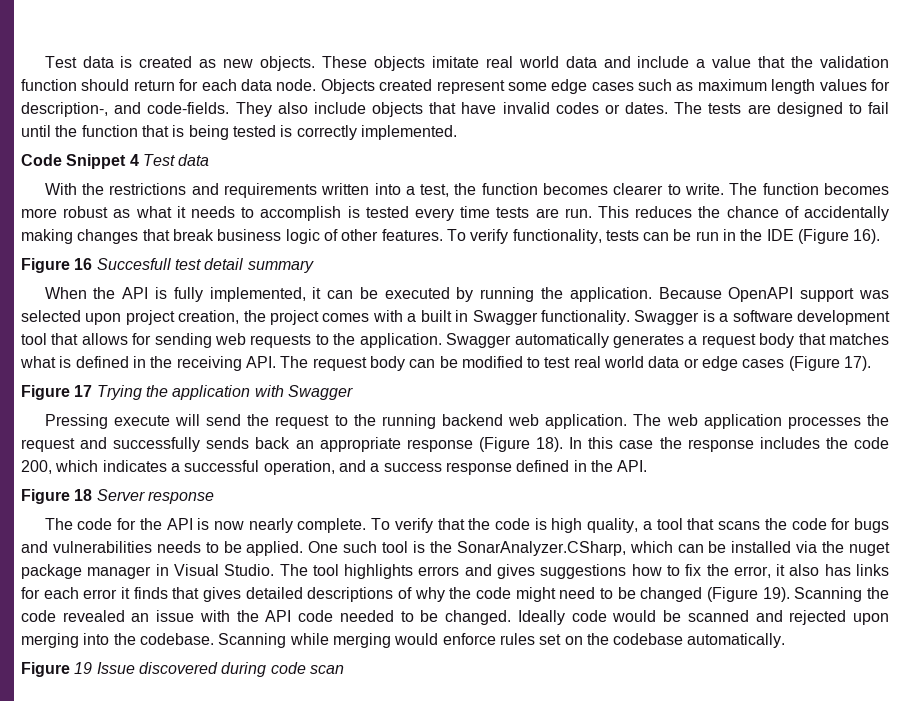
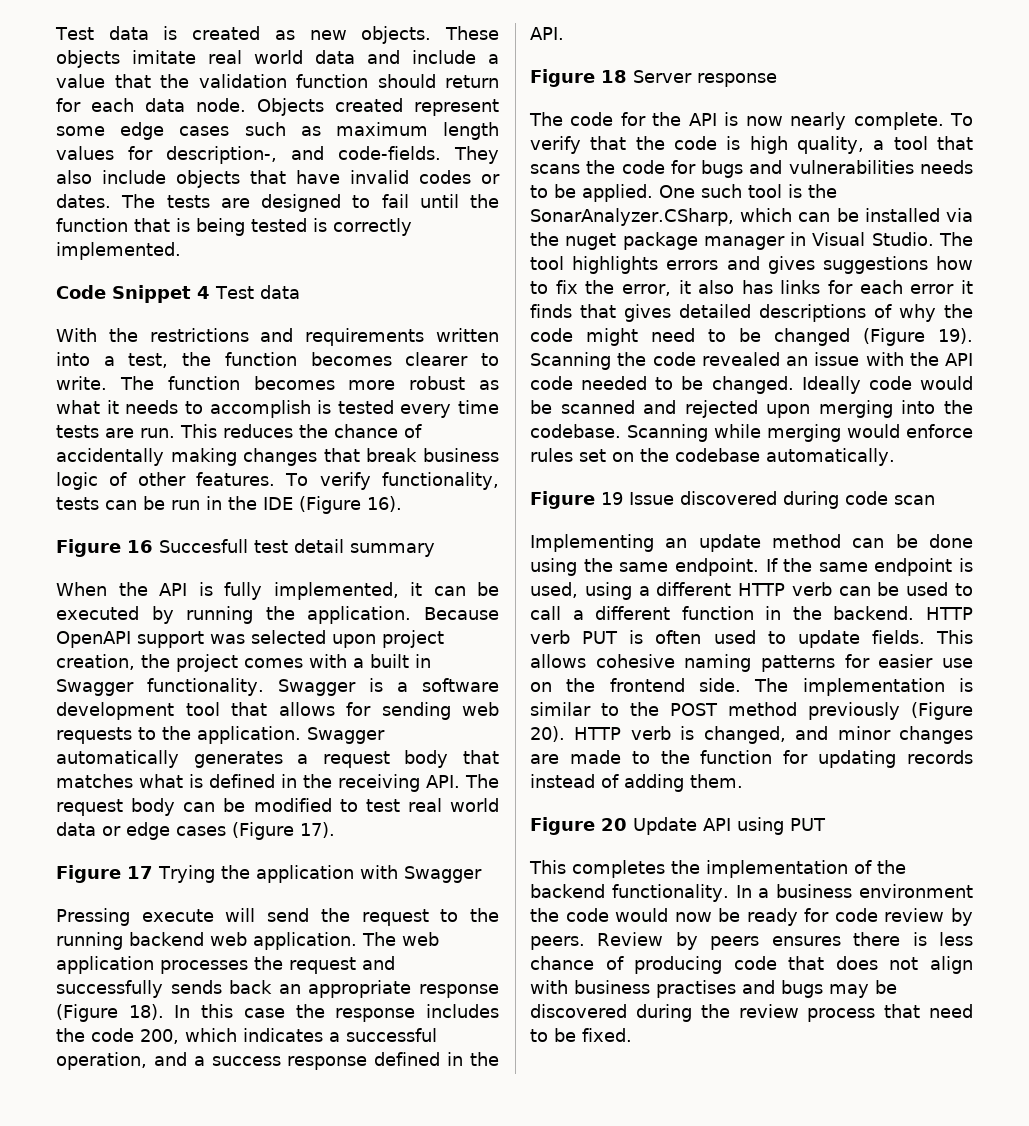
(344, 669) none -> [530,534,973,552] [530,558,973,576] [530,582,973,600] [530,606,973,620] [530,630,973,648] [530,654,973,672] [530,678,973,696] [530,702,974,720] [530,726,973,744] [530,750,973,768] [530,774,743,792] [530,817,826,835] [529,860,906,878] [530,884,973,902] [530,908,973,926] [530,932,973,950] [530,956,973,974] [530,980,897,998] [530,1004,973,1022] [530,1028,632,1042] // Implementing an update method can be done using the same endpoint. If the same endpoint is used, using a different HTTP verb can be used to call a different function in the backend. HTTP verb PUT is often used to update fields. This allows cohesive naming patterns for easier use on the frontend side. The implementation is similar to the POST method previously (Figure 20). HTTP verb is changed, and minor changes are made to the function for updating records instead of adding them. // Figure 20 Update API using PUT // This completes the implementation of the backend functionality. In a business environment the code would now be ready for code review by peers. Review by peers ensures there is less chance of producing code that does not align with business practises and bugs may be discovered during the review process that need to be fixed.

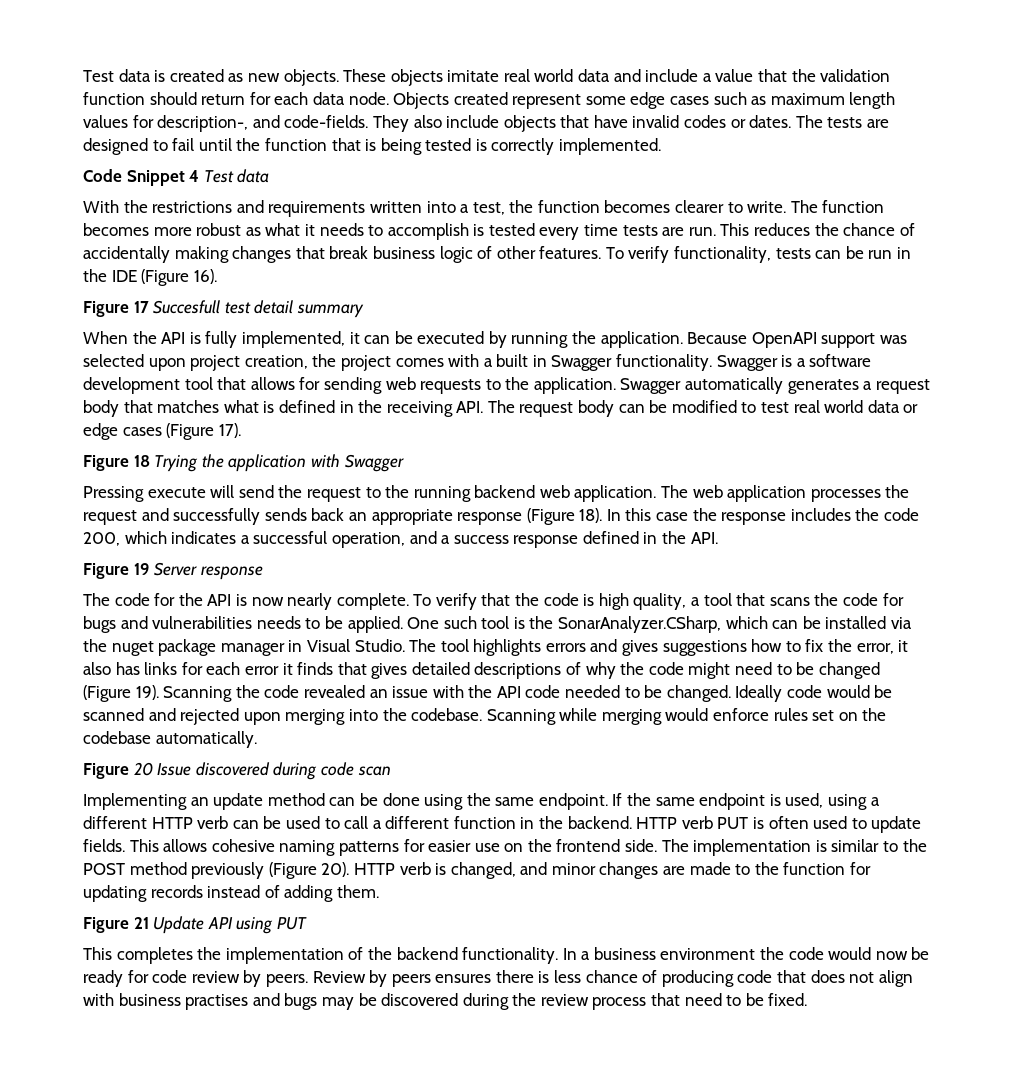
[127,540,153,553] 16 -> [133,301,149,313] 17
[127,866,153,879] 17 -> [133,455,150,467] 18
[601,70,627,83] 18 -> [133,563,150,575] 19
[601,492,623,505] 19 -> [133,762,153,776] 20
[601,818,627,831] 20 -> [133,917,149,929] 21

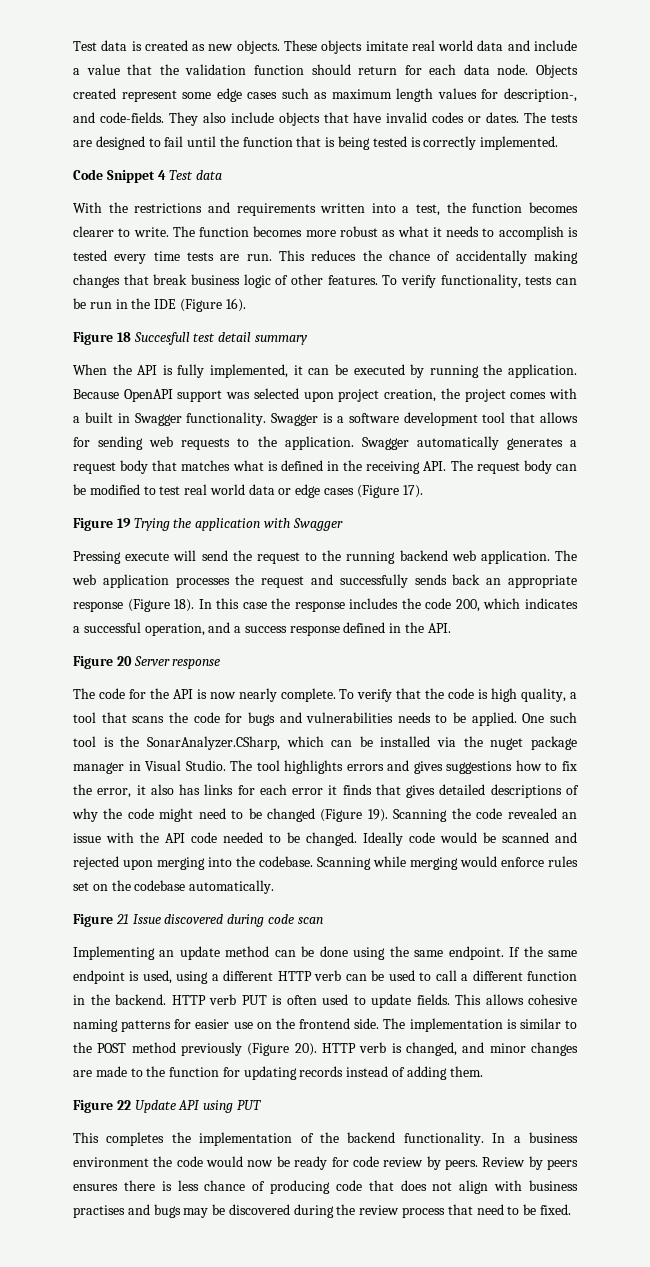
[133,301,149,313] 17 -> [116,332,131,342] 18
[133,455,150,467] 18 -> [116,518,131,528] 19
[133,563,150,575] 19 -> [116,656,132,666] 20
[133,762,153,776] 20 -> [115,914,129,924] 21
[133,917,149,929] 21 -> [116,1100,131,1110] 22

